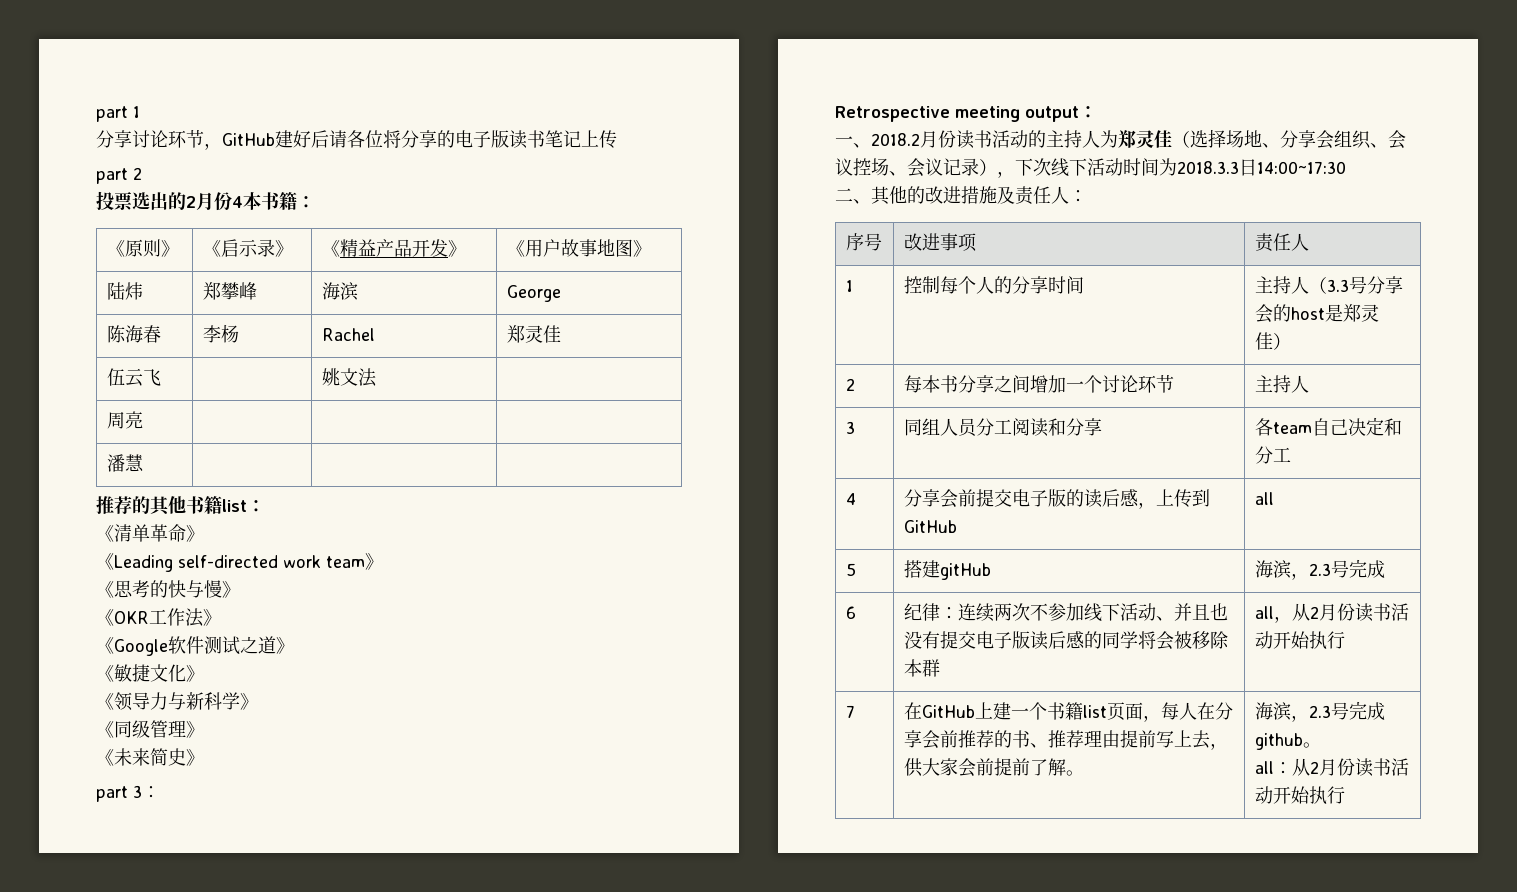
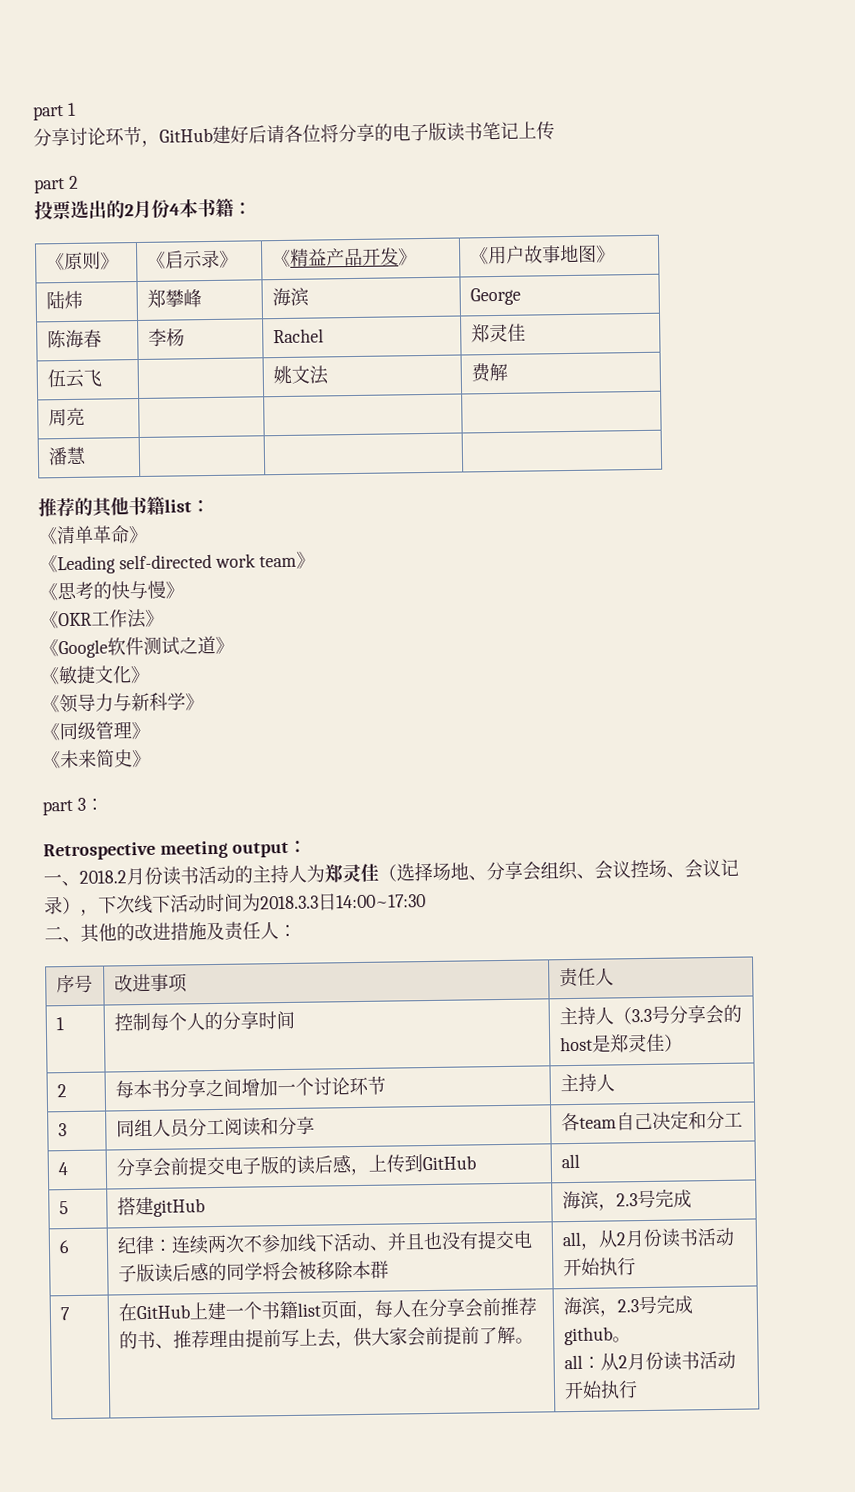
(377, 377) none -> [470,362,508,383] 费解

